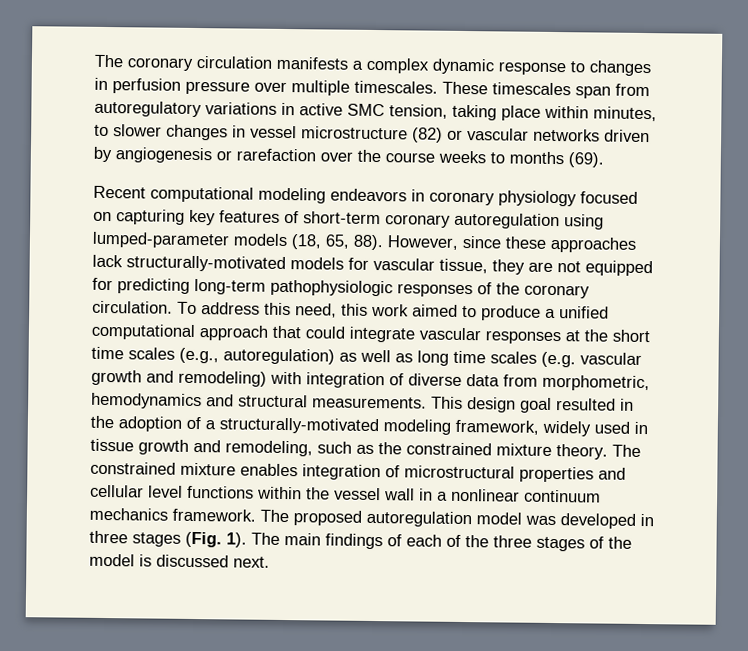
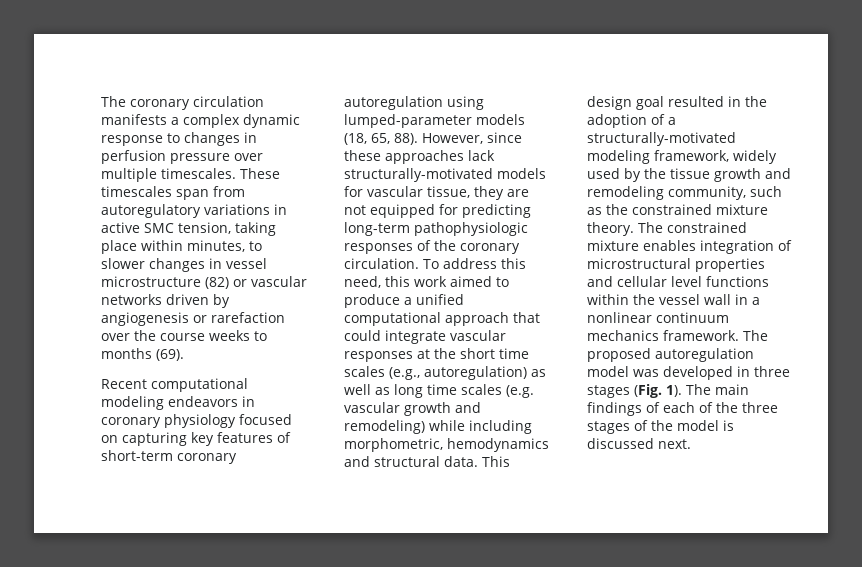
[270,371,538,389] with integration of diverse data from -> [429,420,532,434] while including
[312,396,427,409] measurements. -> [444,456,478,467] data.
[634,421,648,435] in -> [624,168,666,182] by the
[225,440,313,457] remodeling, -> [587,186,746,200] remodeling community,

